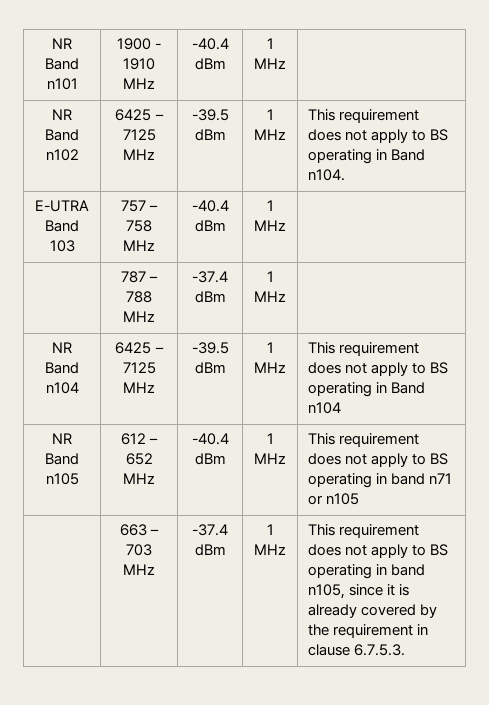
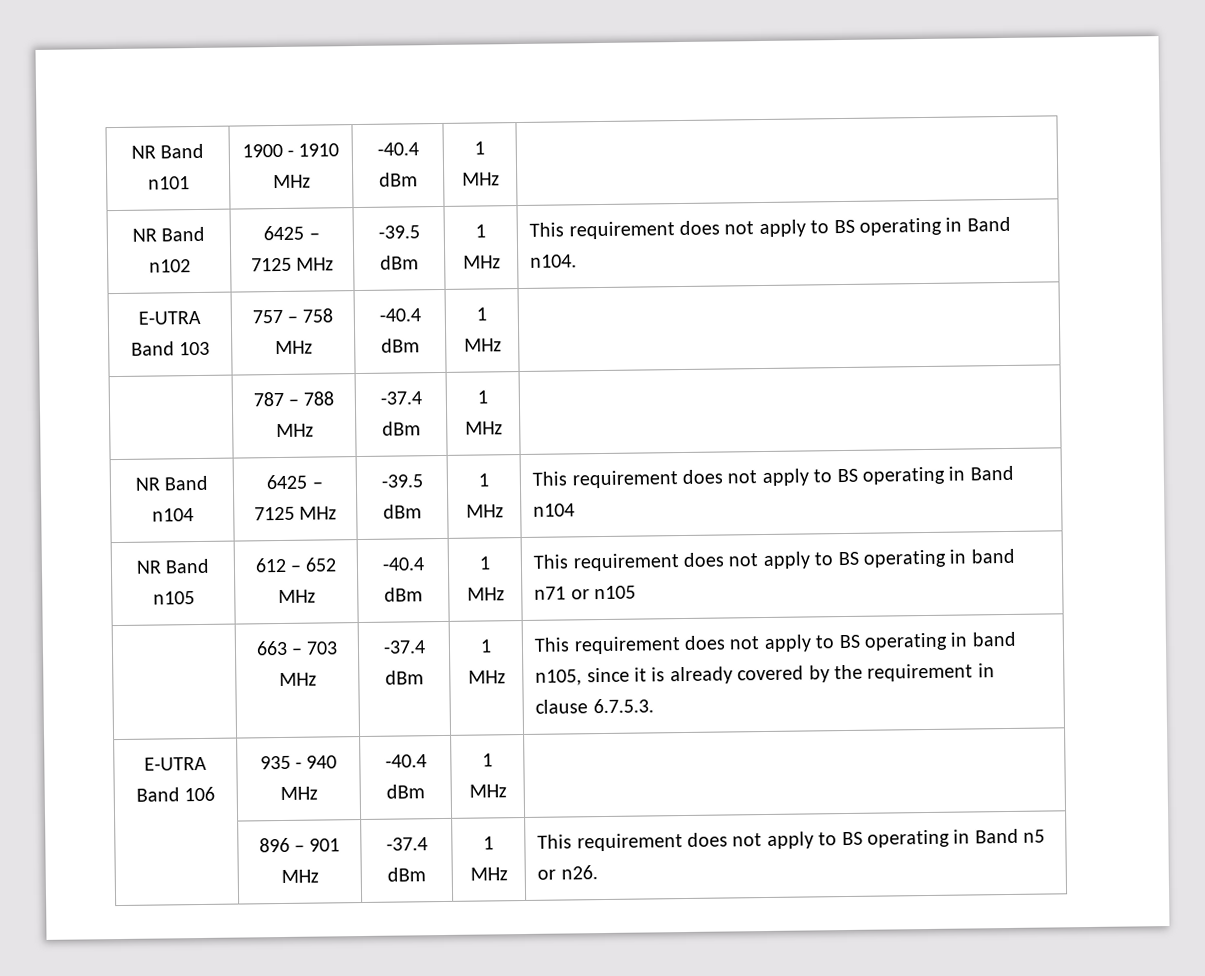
(406, 650) none -> [144,756,207,771] [135,786,216,802] [259,755,338,770] [279,786,318,801] [384,754,427,768] [386,784,425,799] [482,753,493,767] [468,784,507,798] [258,837,341,853] [280,869,319,884] [385,837,428,851] [387,867,426,882] [483,836,494,850] [469,867,508,881] [537,828,1046,852] [537,865,598,880] // E-UTRA Band 106 | 935 - 940 MHz | -40.4 dBm | 1 MHz | // | 896 – 901 MHz | -37.4 dBm | 1 MHz | This requirement does not apply to BS operating in Band n5 or n26.

